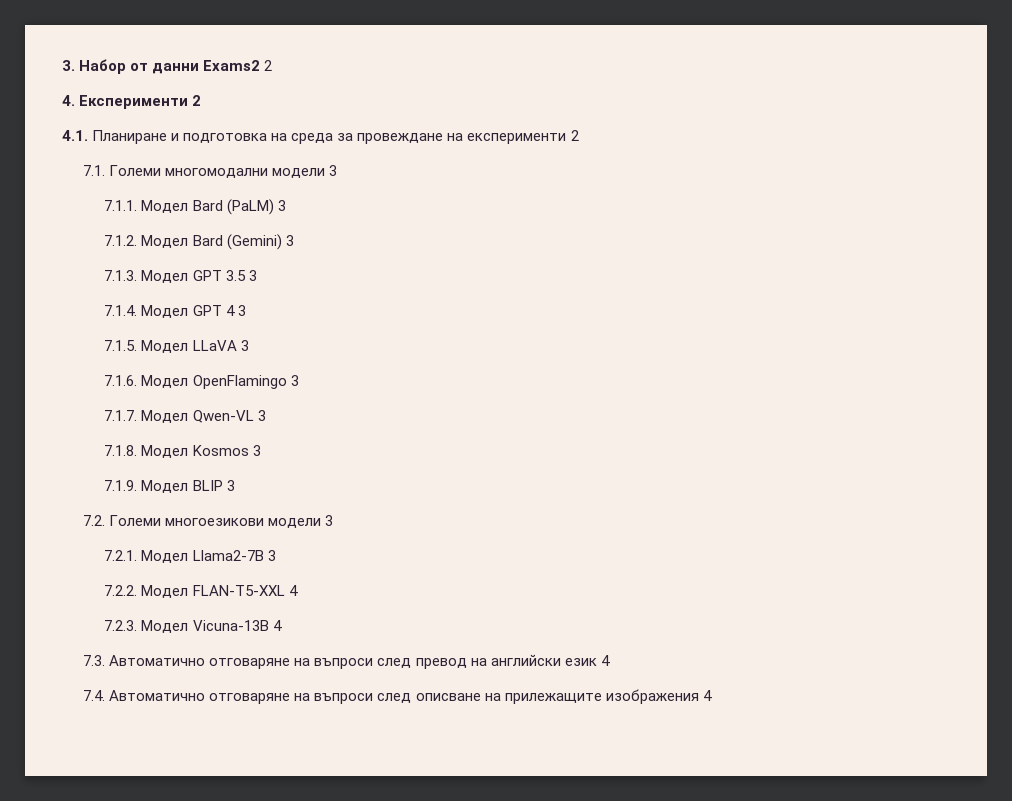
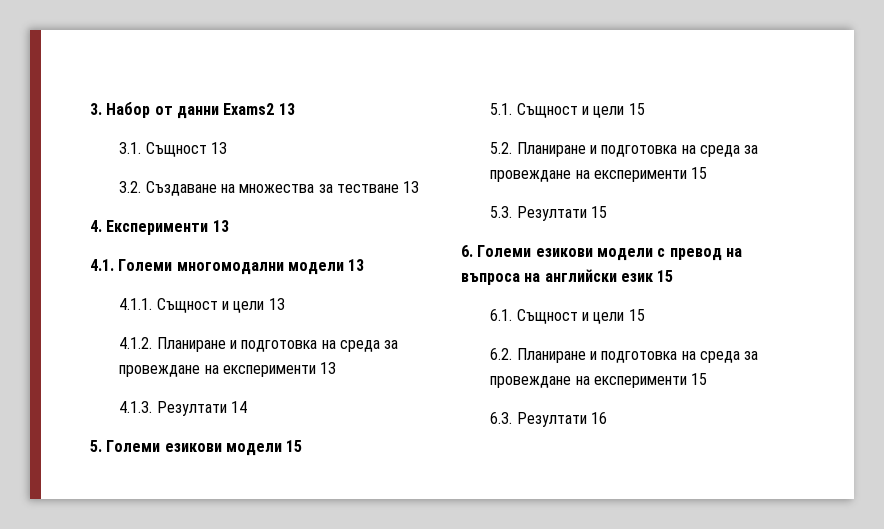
[264,60,273,71] 2 -> [278,103,295,115] [119,142,228,157] [119,181,420,196] 13 // 3.1. Същност 13 // 3.2. Създаване на множества за тестване 13
[192,95,202,106] 2 -> [212,220,229,232] 13
[92,130,579,144] [83,165,338,178] [104,199,286,215] [104,234,294,250] [104,270,257,283] [104,305,246,318] [104,340,249,353] [104,375,299,389] [104,410,266,423] [104,445,261,458] [104,480,235,493] [83,515,334,528] [104,550,276,563] [104,585,298,598] [104,620,282,633] [83,654,610,669] [83,689,712,704] Планиране и подготовка на среда за провеждане на експерименти 2 // 7.1. Големи многомодални модели 3 // 7.1.1. Модел Bard (PaLM) 3 // 7.1.2. Модел Bard (Gemini) 3 // 7.1.3. Модел GPT 3.5 3 // 7.1.4. Модел GPT 4 3 // 7.1.5. Модел LLaVA 3 // 7.1.6. Модел OpenFlamingo 3 // 7.1.7. Модел Qwen-VL 3 // 7.1.8. Модел Kosmos 3 // 7.1.9. Модел BLIP 3 // 7.2. Големи многоезикови модели 3 // 7.2.1. Модел Llama2-7B 3 // 7.2.2. Модел FLAN-T5-XXL 4 // 7.2.3. Модел Vicuna-13B 4 // 7.3. Автоматично отговаряне на въпроси след превод на английски език 4 // 7.4. Автоматично отговаряне на въпроси след описване на прилежащите изображения 4 -> [118,259,365,275] [119,298,285,313] [119,337,399,352] [119,362,337,377] [119,401,248,416] [90,440,303,456] [490,103,645,118] [490,142,759,157] [490,167,708,182] [490,206,608,221] [461,245,742,261] [461,269,674,285] [490,309,645,324] [490,348,759,363] [490,373,708,388] [490,412,608,427] Големи многомодални модели 13 // 4.1.1. Същност и цели 13 // 4.1.2. Планиране и подготовка на среда за провеждане на експерименти 13 // 4.1.3. Резултати 14 // 5. Големи езикови модели 15 // 5.1. Същност и цели 15 // 5.2. Планиране и подготовка на среда за провеждане на експерименти 15 // 5.3. Резултати 15 // 6. Големи езикови модели с превод на въпроса на английски език 15 // 6.1. Същност и цели 15 // 6.2. Планиране и подготовка на среда за провеждане на експерименти 15 // 6.3. Резултати 16

